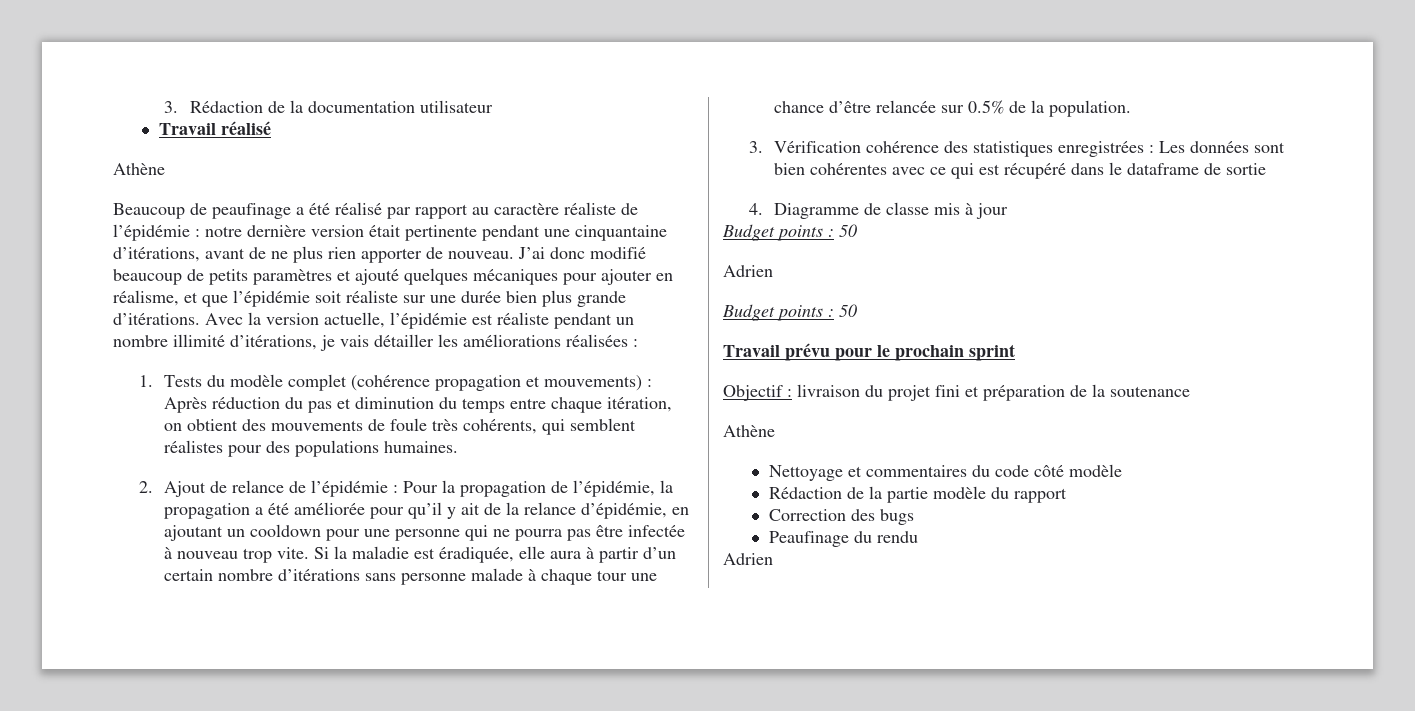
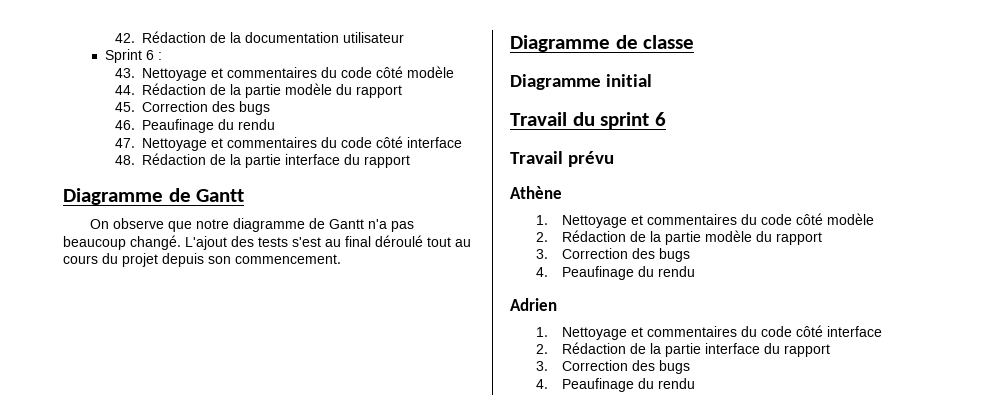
[164,101,179,113] 3. -> [115,33,136,43] 42.
[158,121,271,135] [113,163,165,175] [113,202,638,219] [113,224,667,241] [113,246,646,263] [113,268,673,285] [113,290,626,307] [113,312,634,329] [113,334,638,351] [138,374,653,391] [164,397,673,413] [164,418,637,435] [164,440,459,457] [138,480,674,497] [164,502,690,519] [164,524,686,541] [164,546,677,563] [164,568,658,585] [774,100,1132,117] [748,141,1286,157] [774,162,1267,179] [748,202,1009,219] [722,224,857,241] [723,265,773,277] [722,304,857,321] [723,343,1015,361] [723,384,1190,401] [723,425,775,437] [768,464,1122,481] [768,486,1067,503] [768,509,914,525] [768,531,918,547] [723,553,773,565] Travail réalisé // Athène // Beaucoup de peaufinage a été réalisé par rapport au caractère réaliste de l’épidémie : notre dernière version était pertinente pendant une cinquantaine d’itérations, avant de ne plus rien apporter de nouveau. J’ai donc modifié beaucoup de petits paramètres et ajouté quelques mécaniques pour ajouter en réalisme, et que l’épidémie soit réaliste sur une durée bien plus grande d’itérations. Avec la version actuelle, l’épidémie est réaliste pendant un nombre illimité d’itérations, je vais détailler les améliorations réalisées : // 1. Tests du modèle complet (cohérence propagation et mouvements) : Après réduction du pas et diminution du temps entre chaque itération, on obtient des mouvements de foule très cohérents, qui semblent réalistes pour des populations humaines. // 2. Ajout de relance de l’épidémie : Pour la propagation de l’épidémie, la propagation a été améliorée pour qu’il y ait de la relance d’épidémie, en ajoutant un cooldown pour une personne qui ne pourra pas être infectée à nouveau trop vite. Si la maladie est éradiquée, elle aura à partir d’un certain nombre d’itérations sans personne malade à chaque tour une chance d’être relancée sur 0.5% de la population. // 3. Vérification cohérence des statistiques enregistrées : Les données sont bien cohérentes avec ce qui est récupéré dans le dataframe de sortie // 4. Diagramme de classe mis à jour // Budget points : 50 // Adrien // Budget points : 50 // Travail prévu pour le prochain sprint // Objectif : livraison du projet fini et préparation de la soutenance // Athène // Nettoyage et commentaires du code côté modèle // Rédaction de la partie modèle du rapport // Correction des bugs // Peaufinage du rendu // Adrien -> [104,49,162,63] [115,66,455,81] [115,83,403,98] [115,101,271,115] [115,119,276,133] [115,136,463,151] [115,153,411,168] [63,188,245,205] [90,218,415,232] [63,235,471,250] [63,253,341,267] [510,35,695,52] [510,74,652,90] [510,112,667,129] [510,151,614,167] [510,186,562,199] [536,213,875,228] [536,230,823,245] [536,248,691,262] [536,266,696,280] [510,298,557,311] [536,325,883,340] [536,342,831,357] [536,360,691,374] [536,378,696,392] Sprint 6 : // 43. Nettoyage et commentaires du code côté modèle // 44. Rédaction de la partie modèle du rapport // 45. Correction des bugs // 46. Peaufinage du rendu // 47. Nettoyage et commentaires du code côté interface // 48. Rédaction de la partie interface du rapport // Diagramme de Gantt // On observe que notre diagramme de Gantt n'a pas beaucoup changé. L'ajout des tests s'est au final déroulé tout au cours du projet depuis son commencement. // Diagramme de classe // Diagramme initial // Travail du sprint 6 // Travail prévu // Athène // 1. Nettoyage et commentaires du code côté modèle // 2. Rédaction de la partie modèle du rapport // 3. Correction des bugs // 4. Peaufinage du rendu // Adrien // 1. Nettoyage et commentaires du code côté interface // 2. Rédaction de la partie interface du rapport // 3. Correction des bugs // 4. Peaufinage du rendu

